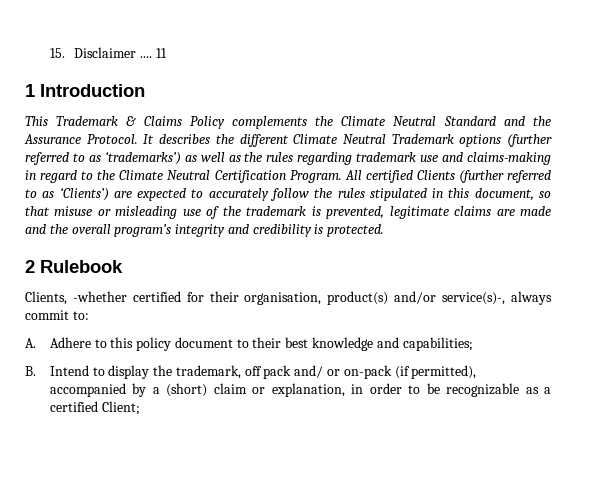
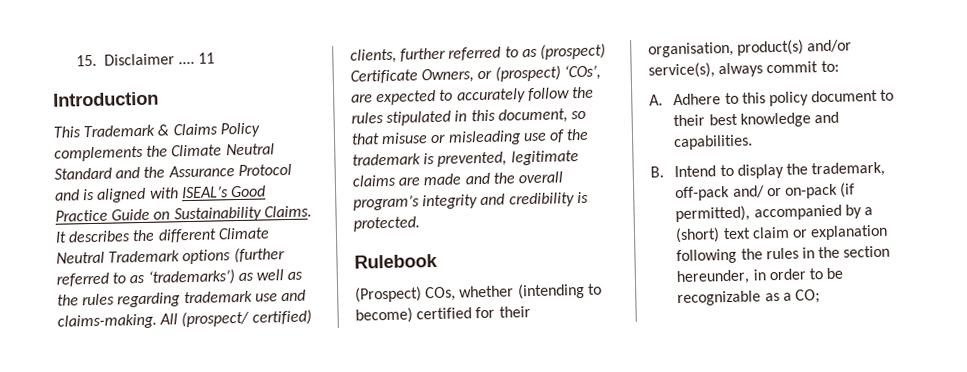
[25,84,35,97] 1 -> (216, 58) none
[86,134,138,144] Protocol. -> [237,163,292,177] [54,185,266,203] [55,205,312,223] Protocol and is aligned with ISEAL’s Good Practice Guide on Sustainability Claims.
[467,152,551,165] [25,170,551,183] [25,187,109,201] claims-making in regard to the Climate Neutral Certification Program. All certified Clients (further referred to as ‘Clients’) -> [57,309,312,330] [350,43,606,64] [350,64,601,84] claims-making. All (prospect/ certified) clients, further referred to as (prospect) Certificate Owners, or (prospect) ‘COs’,
[25,260,35,273] 2 -> (420, 224) none
[25,291,127,305] Clients, -whether -> [355,282,602,303] [355,307,413,324] (Prospect) COs, whether (intending to become)
[442,292,506,305] service(s)-, -> [648,62,715,79] service(s),
[402,337,473,351] capabilities; -> [674,134,754,151] capabilities.
[244,365,292,379] off pack -> [675,185,731,202] off-pack
(208, 390) none -> [722,227,751,240] text
[271,383,345,397] explanation, -> [810,224,889,241] [676,245,891,265] [676,269,751,286] explanation following the rules in the section hereunder,
[49,401,140,415] certified Client; -> [794,289,820,304] CO;

